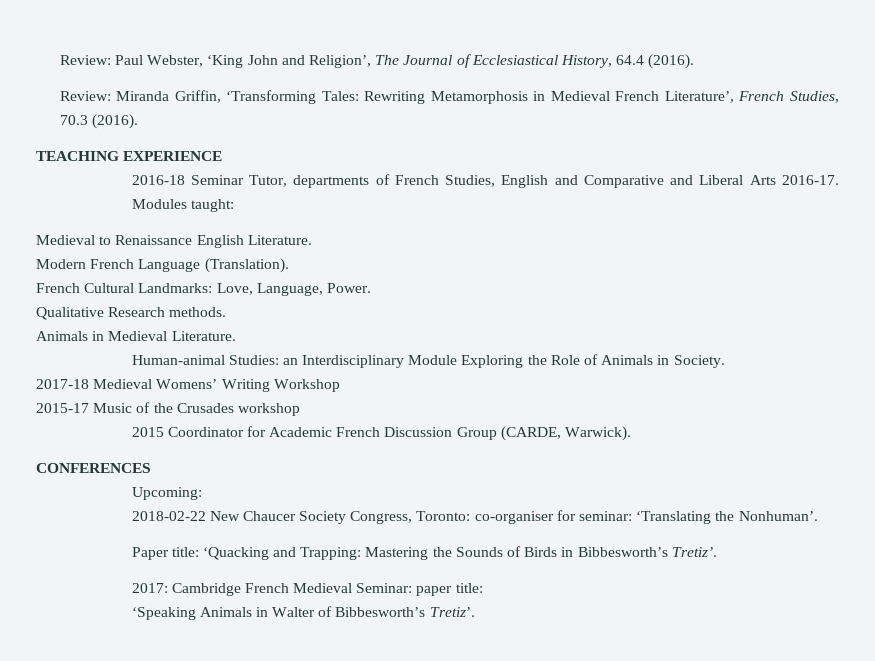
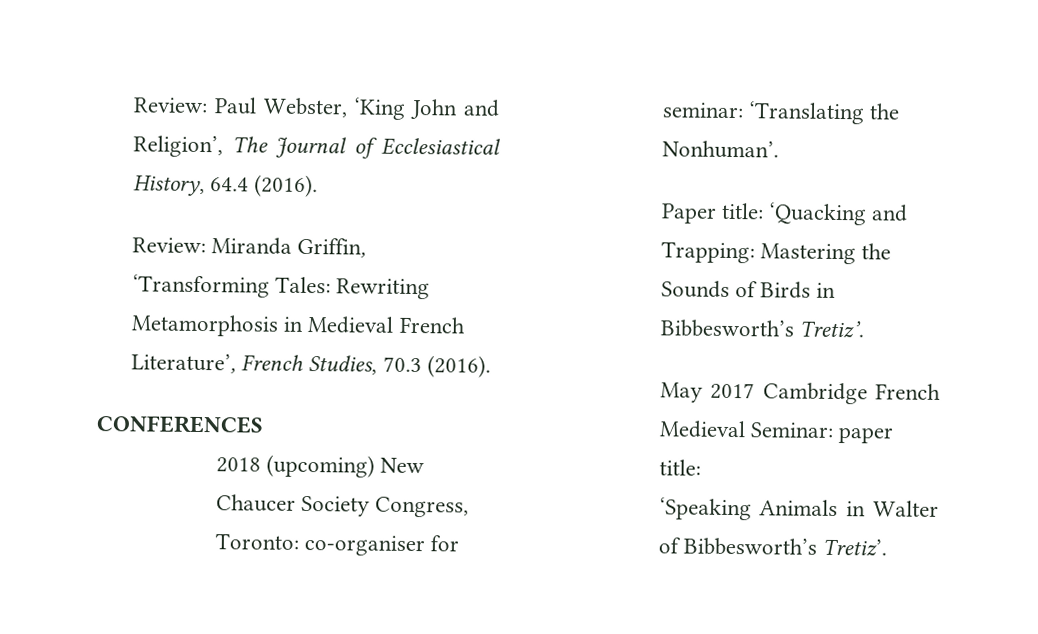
[36,151,223,161] [131,174,839,188] [131,199,234,212] [36,235,312,248] [36,258,289,273] [36,283,371,296] [36,307,227,320] [36,331,236,341] [131,354,725,368] [36,379,340,392] [36,402,300,416] [131,426,632,441] // TEACHING EXPERIENCE // 2016-18 Seminar Tutor, departments of French Studies, English and Comparative and Liberal Arts 2016-17. Modules taught: // Medieval to Renaissance English Literature. // Modern French Language (Translation). // French Cultural Landmarks: Love, Language, Power. // Qualitative Research methods. // Animals in Medieval Literature. // Human-animal Studies: an Interdisciplinary Module Exploring the Role of Animals in Society. // 2017-18 Medieval Womens’ Writing Workshop // 2015-17 Music of the Crusades workshop // 2015 Coordinator for Academic French Discussion Group (CARDE, Warwick). -> (491, 366) none
[131,487,202,500] [131,511,206,521] Upcoming: // 2018-02-22 -> [215,454,375,478] 2018 (upcoming)
[131,583,168,593] 2017: -> [659,382,756,403] May 2017

